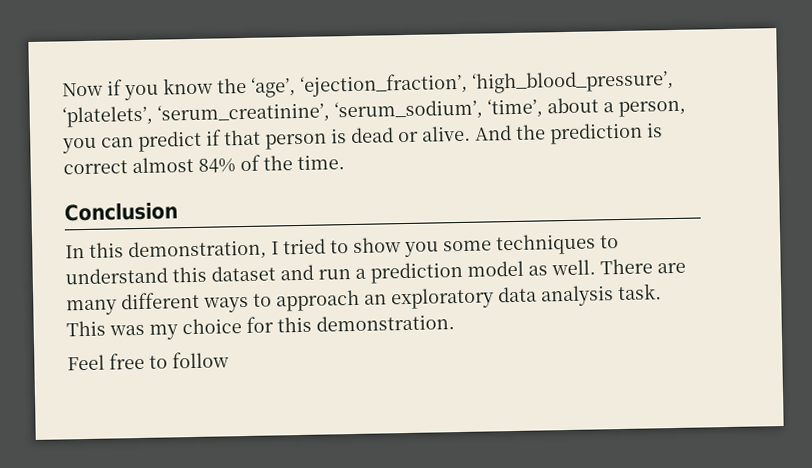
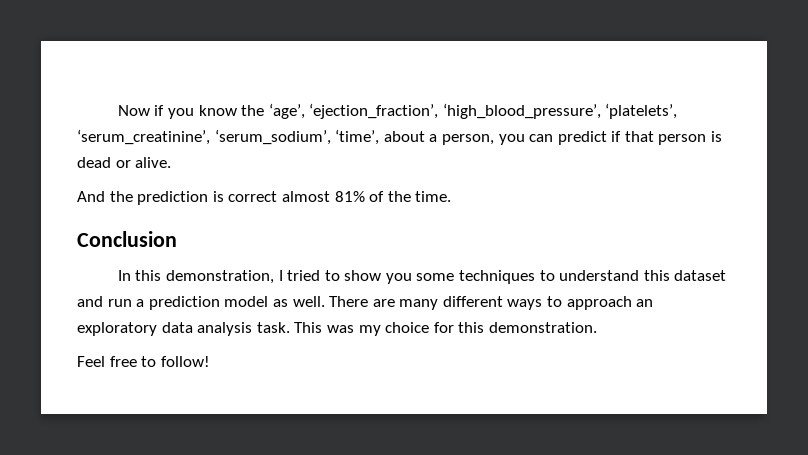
(471, 133) none -> (172, 162) //
[198,158,236,173] 84% -> [334,191,365,202] 81%
[172,351,229,369] follow -> [160,356,210,367] follow!

